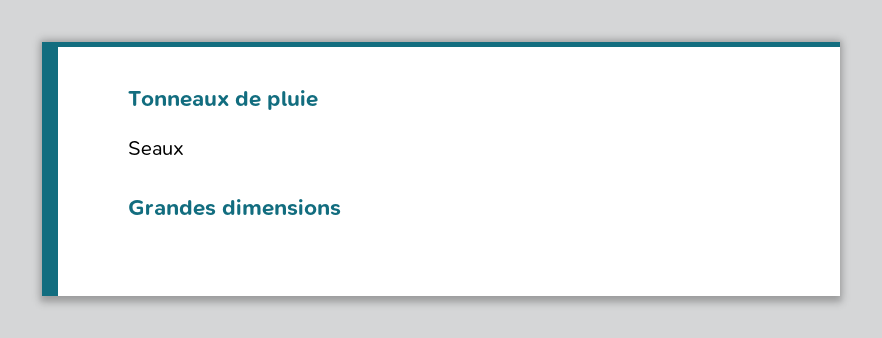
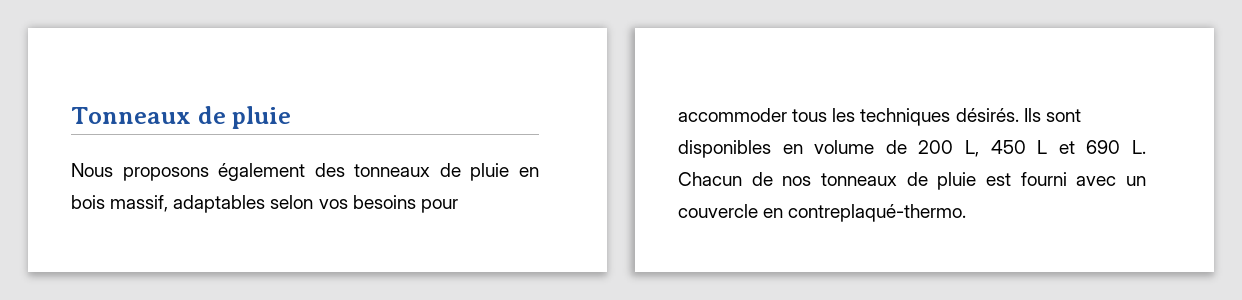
[128,141,184,155] [128,199,342,216] Seaux // Grandes dimensions -> [71,163,539,181] [71,195,458,213] [678,108,1081,126] [678,140,1146,158] [678,172,1146,190] [678,204,967,222] Nous proposons également des tonneaux de pluie en bois massif, adaptables selon vos besoins pour accommoder tous les techniques désirés. Ils sont disponibles en volume de 200 L, 450 L et 690 L. Chacun de nos tonneaux de pluie est fourni avec un couvercle en contreplaqué-thermo.

